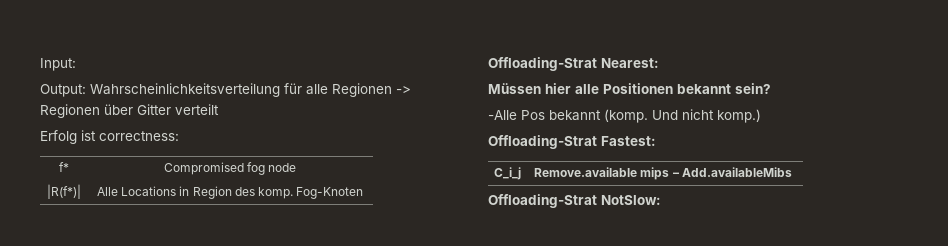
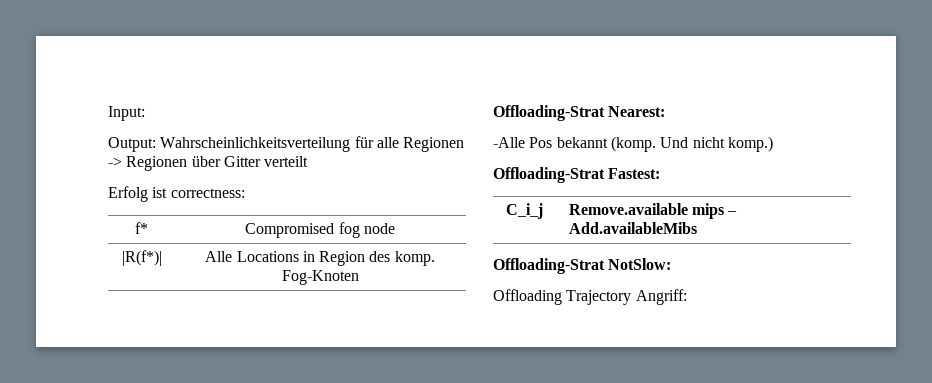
[488,83,771,94] // Müssen hier alle Positionen bekannt sein? -> (666, 111) none
(661, 200) none -> [493,289,687,305] // Offloading Trajectory Angriff:

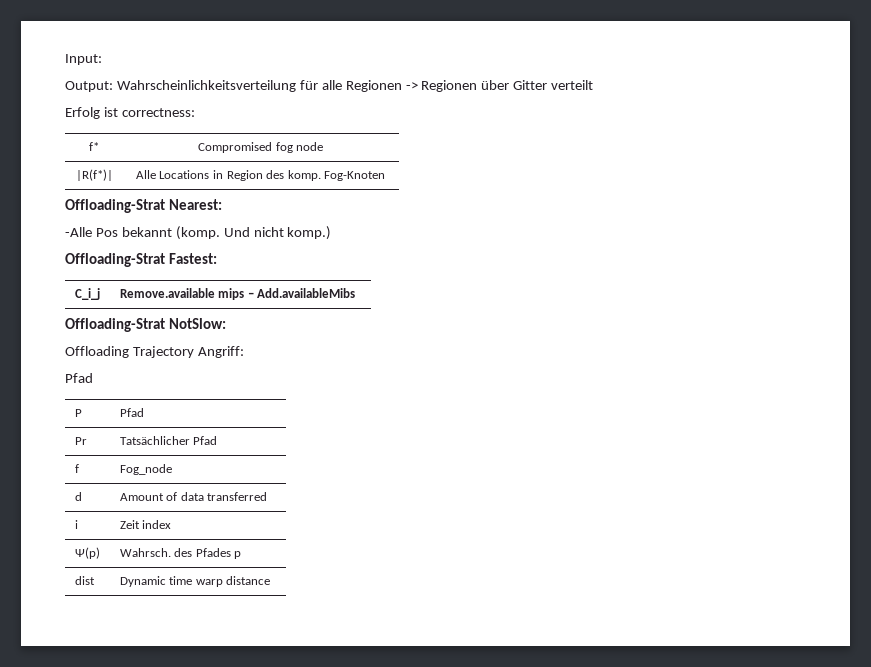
(687, 297) none -> [65,373,93,383] [74,409,82,417] [119,408,144,417] [74,437,87,445] [119,436,218,445] [74,464,79,473] [119,464,172,475] [74,492,82,501] [119,492,268,501] [74,520,78,529] [119,520,172,529] [74,547,100,559] [119,548,242,559] [74,576,95,585] [119,576,271,587] // Pfad // P | Pfad // Pr | Tatsächlicher Pfad // f | Fog_node // d | Amount of data transferred // i | Zeit index // Ψ(p) | Wahrsch. des Pfades p // dist | Dynamic time warp distance

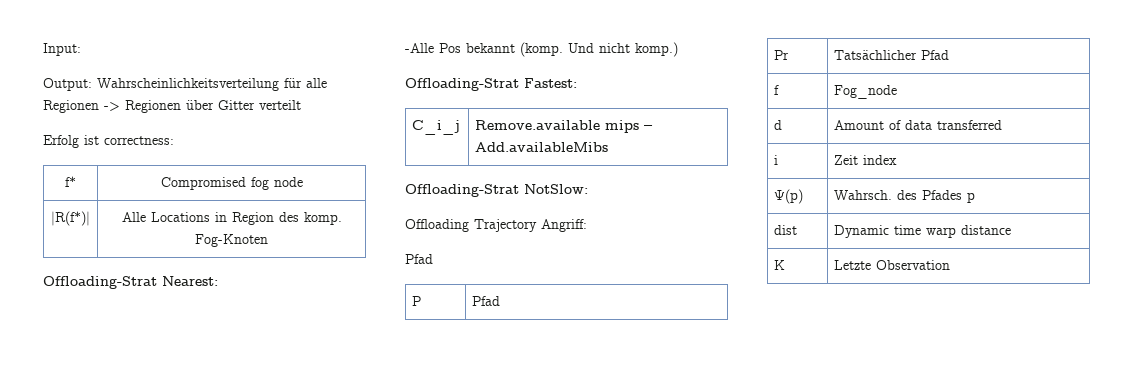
(271, 580) none -> [774,260,786,270] [834,260,951,270] // K | Letzte Observation

